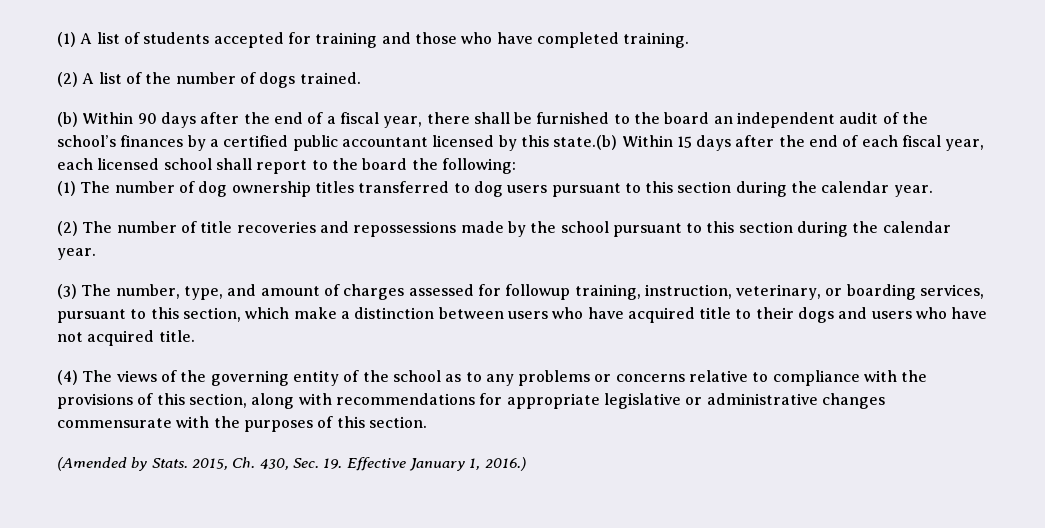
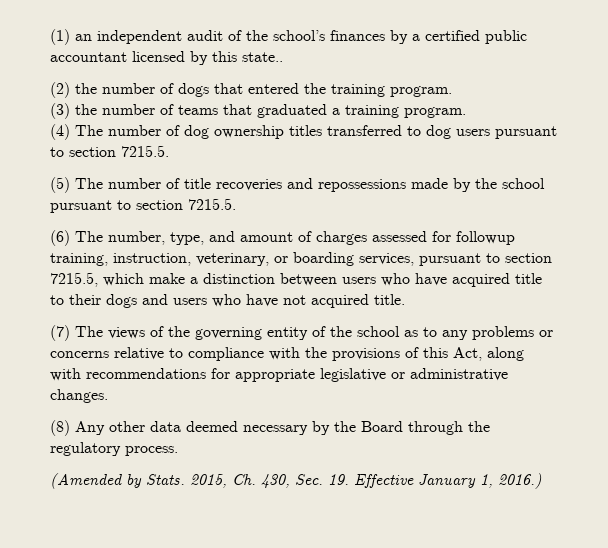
[57,32,690,48] [57,72,361,88] [57,112,710,128] (1) A list of students accepted for training and those who have completed training. // (2) A list of the number of dogs trained. // (b) Within 90 days after the end of a fiscal year, there shall be furnished to the board -> [50,29,70,45] (1)
[553,135,985,151] [57,158,516,174] [57,181,76,196] state.(b) Within 15 days after the end of each fiscal year, each licensed school shall report to the board the following: // (1) -> [242,52,283,62] [50,82,452,98] [50,103,466,119] [50,124,70,140] state.. // (2) the number of dogs that entered the training program. // (3) the number of teams that graduated a training program. // (4)
[645,181,933,197] [57,221,78,236] this section during the calendar year. // (2) -> [69,145,169,157] [50,177,70,193] section 7215.5. // (5)
[706,221,951,237] [57,248,96,260] [57,284,77,299] this section during the calendar year. // (3) -> [136,198,236,210] [50,230,70,246] section 7215.5. // (6)
[150,307,241,322] this section, -> [505,253,552,263] [50,272,98,287] section 7215.5,
[57,370,78,385] (4) -> [50,325,70,341] (7)
[188,393,247,408] section, -> [453,347,482,361] Act,
[821,393,885,409] [57,416,427,432] changes commensurate with the purposes of this section. -> [50,389,108,403] [50,420,490,436] [50,442,178,456] changes. // (8) Any other data deemed necessary by the Board through the regulatory process.

